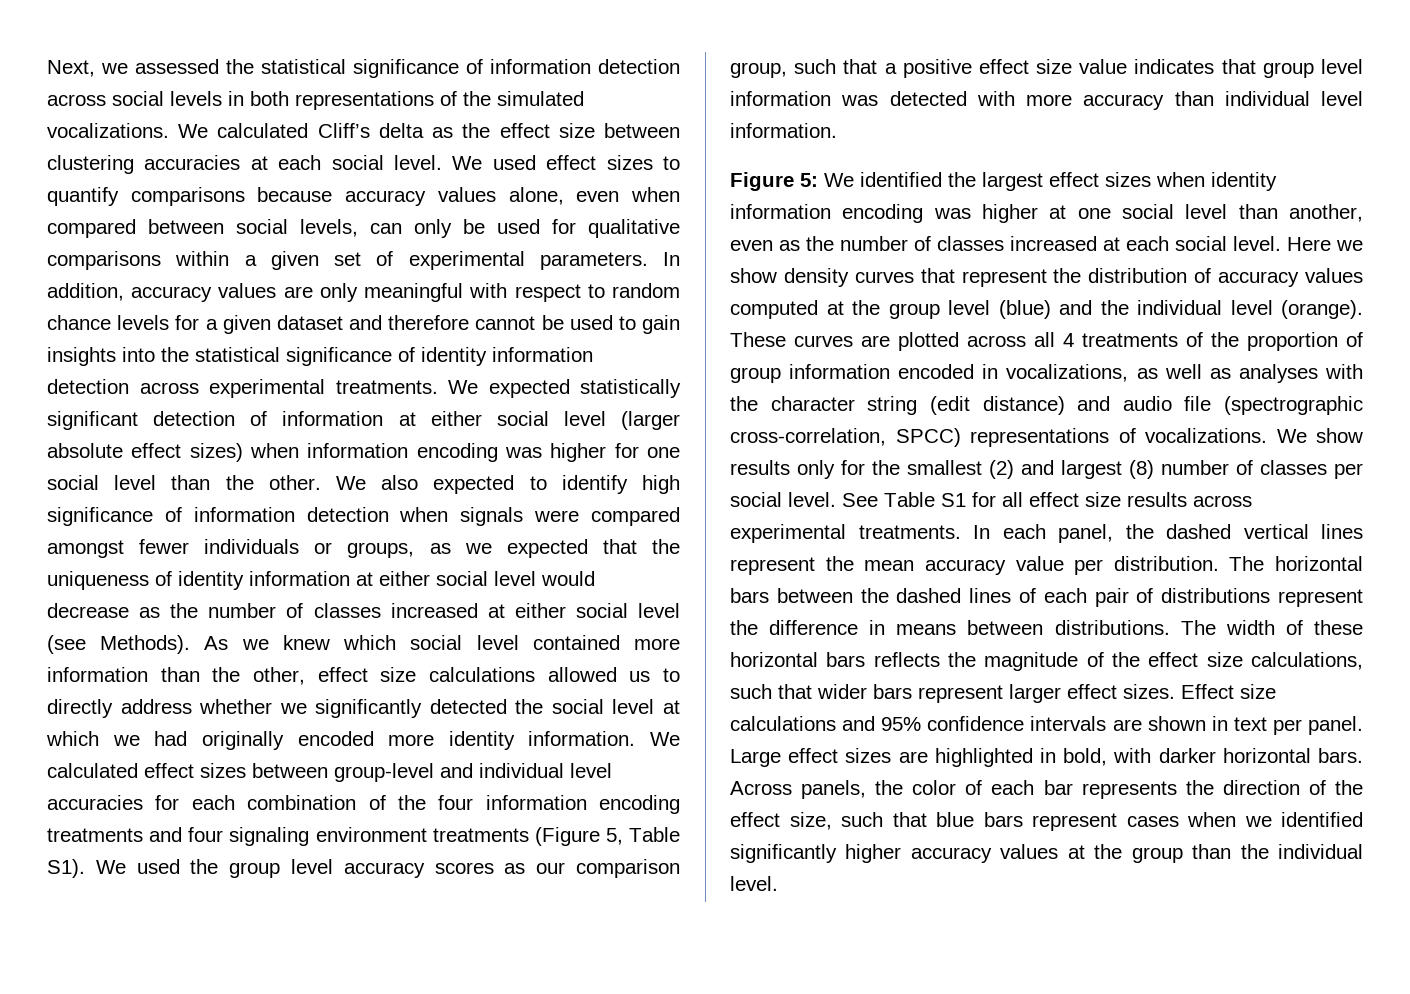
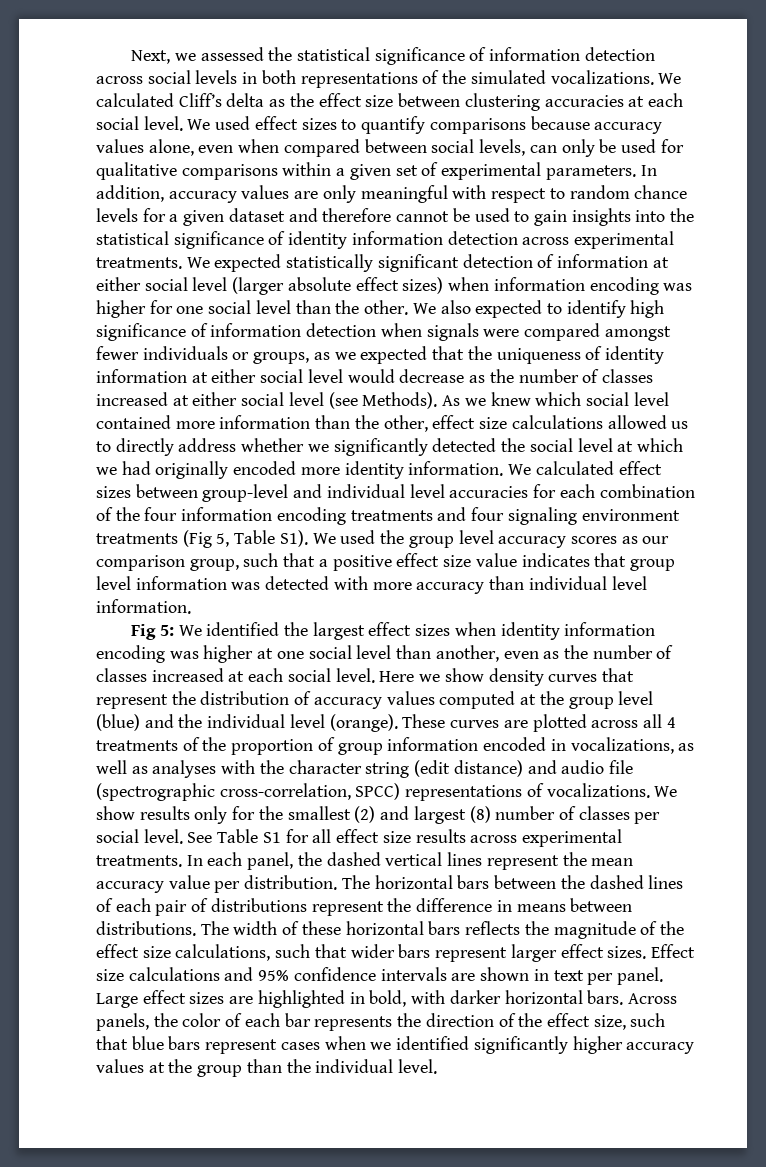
[534,827,600,846] (Figure -> [182,530,212,548] (Fig
[730,172,794,191] Figure -> [131,624,157,640] Fig

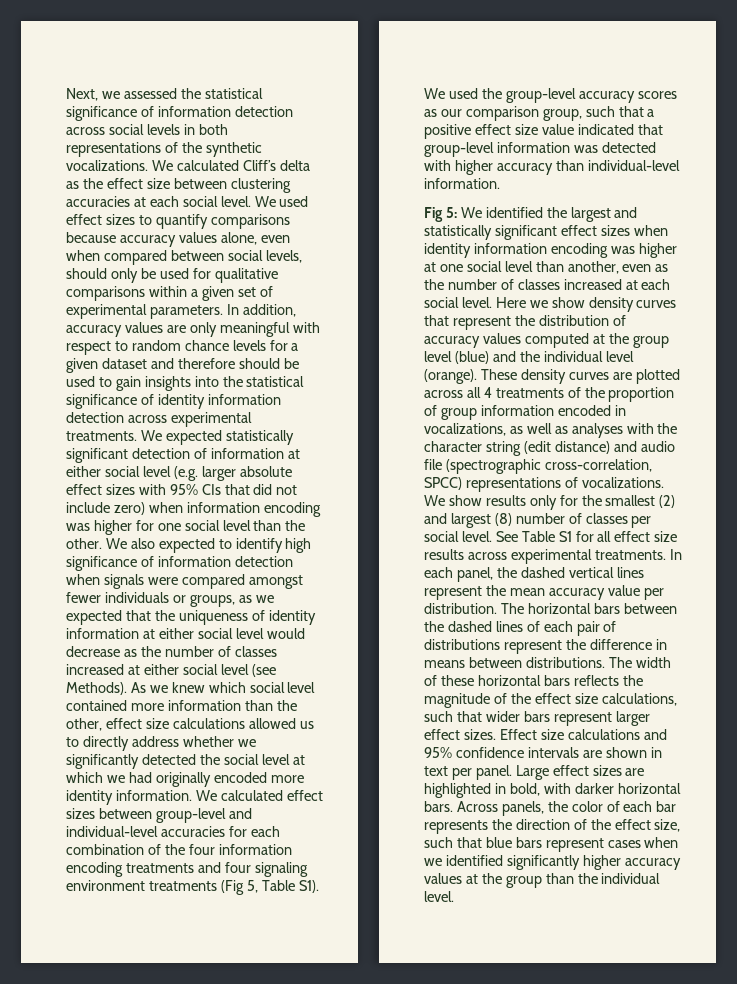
[470,70,546,84] simulated -> [205,142,262,157] synthetic
[529,145,557,153] can -> [66,268,107,279] should
[396,211,450,222] cannot -> [238,358,280,369] should
[232,277,444,295] (larger absolute effect sizes) -> [173,466,292,481] [66,484,298,495] [66,502,145,515] (e.g. larger absolute effect sizes with 95% CIs that did not include zero)
[326,484,445,498] individual level -> [66,826,158,837] individual-level
[408,530,494,548] group level -> [505,88,576,103] group-level
[521,553,675,571] [96,576,131,590] indicates that group level -> [577,124,663,135] [424,142,494,157] indicated that group-level
[372,582,412,590] more -> [454,160,493,175] higher
[528,576,647,590] individual level -> [587,160,680,171] individual-level
(365, 631) none -> [614,207,638,218] [424,225,557,240] and statistically significant
(446, 721) none -> [520,369,566,384] density

